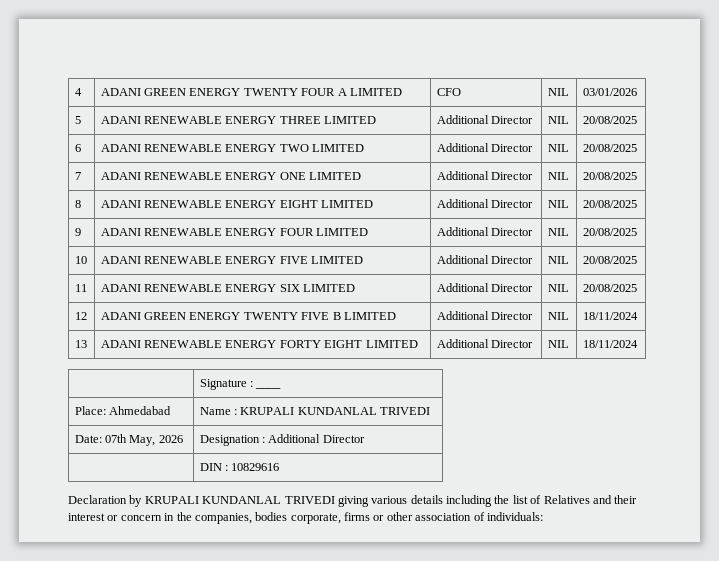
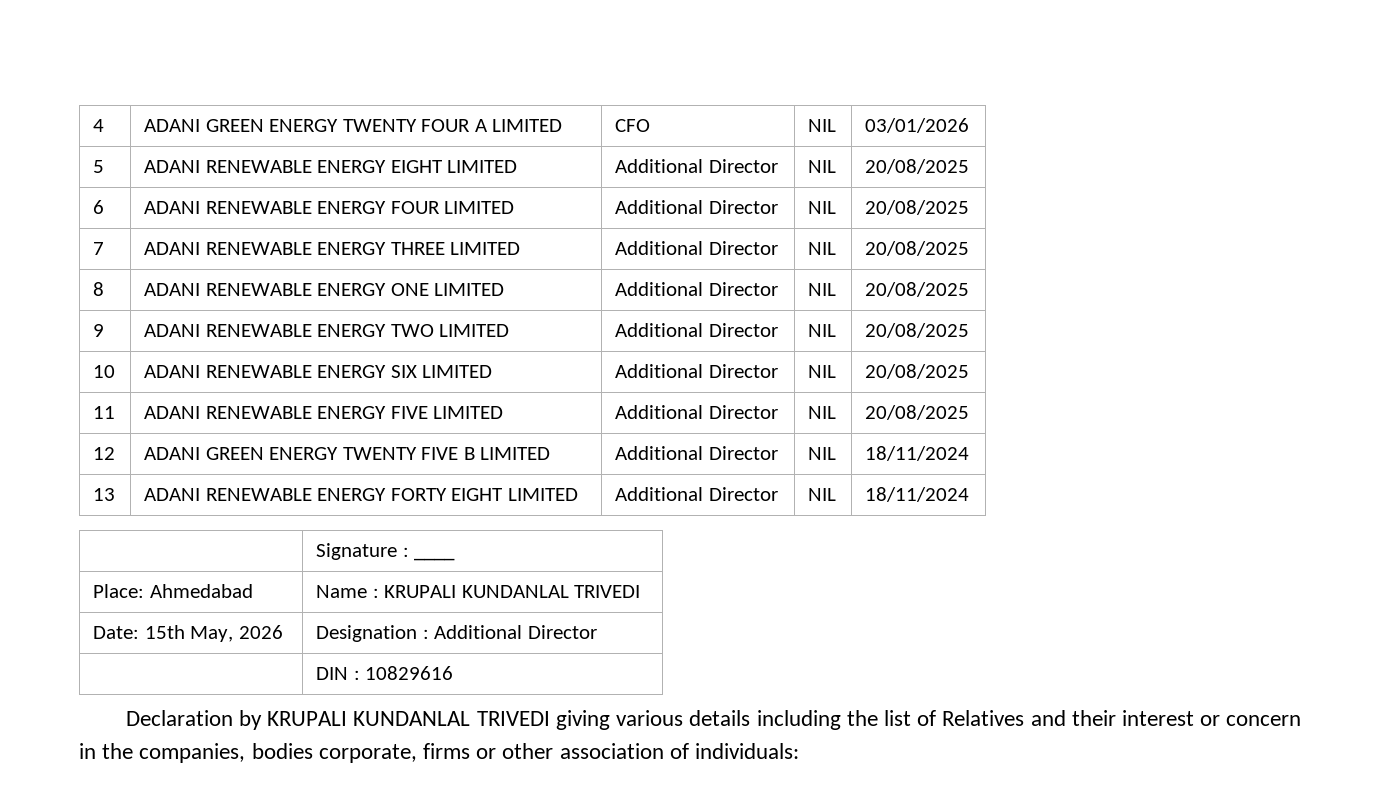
[279,116,321,124] THREE -> [390,160,442,173] EIGHT
[279,144,309,152] TWO -> [390,201,440,214] FOUR
[279,172,306,180] ONE -> [390,242,445,255] THREE
[279,200,318,208] EIGHT -> [390,283,429,296] ONE
[279,228,314,236] FOUR -> [390,324,434,337] TWO
[279,256,308,264] FIVE -> [390,365,417,378] SIX
[279,284,300,292] SIX -> [390,406,428,419] FIVE
[105,434,128,443] 07th -> [144,625,185,639] 15th

